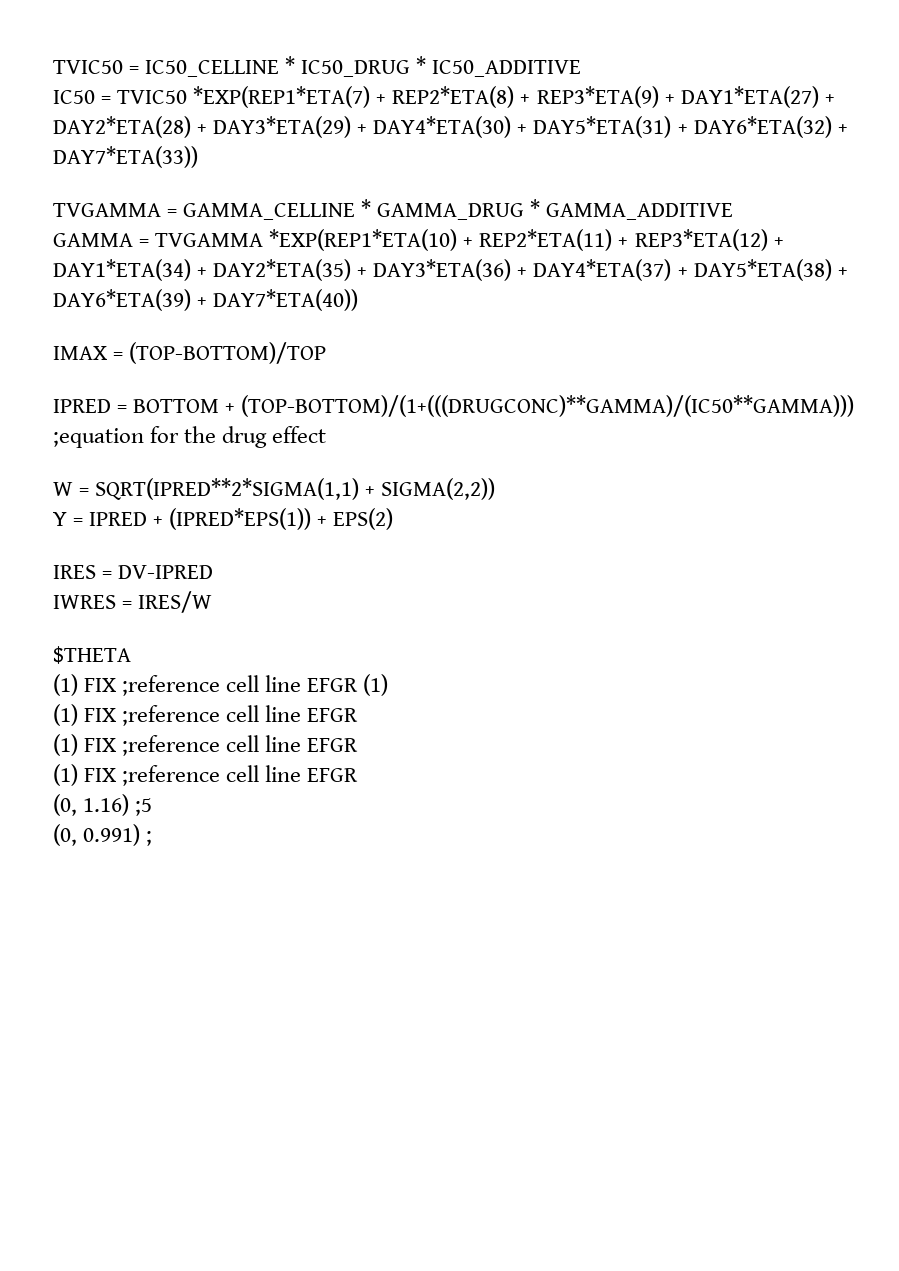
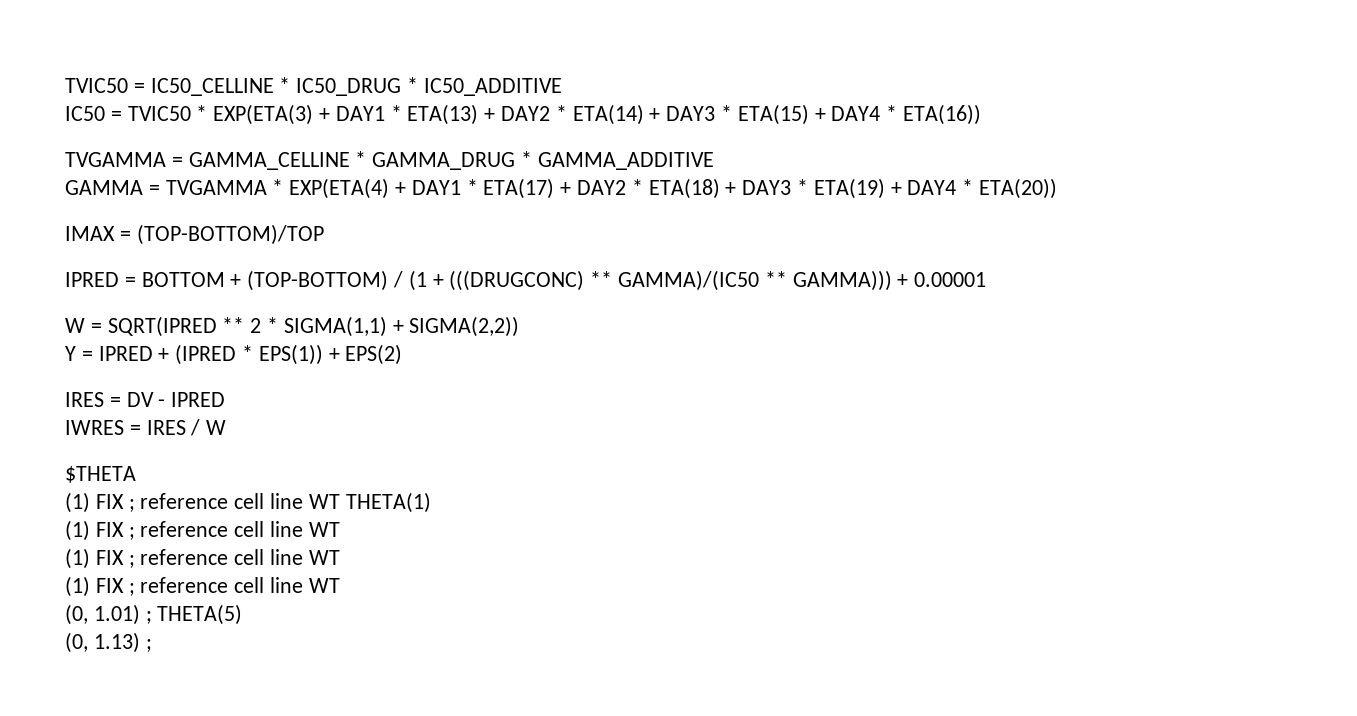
[193,86,835,108] [53,116,848,138] [53,146,198,168] *EXP(REP1*ETA(7) + REP2*ETA(8) + REP3*ETA(9) + DAY1*ETA(27) + DAY2*ETA(28) + DAY3*ETA(29) + DAY4*ETA(30) + DAY5*ETA(31) + DAY6*ETA(32) + DAY7*ETA(33)) -> [196,104,982,125] * EXP(ETA(3) + DAY1 * ETA(13) + DAY2 * ETA(14) + DAY3 * ETA(15) + DAY4 * ETA(16))
[269,229,784,251] [53,259,848,281] [53,289,359,311] *EXP(REP1*ETA(10) + REP2*ETA(11) + REP3*ETA(12) + DAY1*ETA(34) + DAY2*ETA(35) + DAY3*ETA(36) + DAY4*ETA(37) + DAY5*ETA(38) + DAY6*ETA(39) + DAY7*ETA(40)) -> [272,178,1058,199] * EXP(ETA(4) + DAY1 * ETA(17) + DAY2 * ETA(18) + DAY3 * ETA(19) + DAY4 * ETA(20))
[241,395,855,417] [53,426,327,448] [53,478,360,500] (TOP-BOTTOM)/(1+(((DRUGCONC)**GAMMA)/(IC50**GAMMA))) ;equation for the drug effect // W = SQRT(IPRED**2*SIGMA(1,1) -> [247,270,987,291] [65,316,387,337] (TOP-BOTTOM) / (1 + (((DRUGCONC) ** GAMMA)/(IC50 ** GAMMA))) + 0.00001 // W = SQRT(IPRED ** 2 * SIGMA(1,1)
[169,508,312,530] (IPRED*EPS(1)) -> [175,344,323,365] (IPRED * EPS(1))
[118,565,214,579] DV-IPRED -> [126,392,226,407] DV - IPRED
[138,591,213,613] IRES/W -> [146,419,227,436] IRES / W
[122,674,389,696] [53,704,359,726] [53,734,359,756] [53,764,359,786] [53,794,153,816] [53,824,141,846] ;reference cell line EFGR (1) // (1) FIX ;reference cell line EFGR // (1) FIX ;reference cell line EFGR // (1) FIX ;reference cell line EFGR // (0, 1.16) ;5 // (0, 0.991) -> [128,492,431,513] [65,520,340,541] [65,548,340,569] [65,576,340,597] [65,604,243,625] [65,632,140,653] ; reference cell line WT THETA(1) // (1) FIX ; reference cell line WT // (1) FIX ; reference cell line WT // (1) FIX ; reference cell line WT // (0, 1.01) ; THETA(5) // (0, 1.13)

